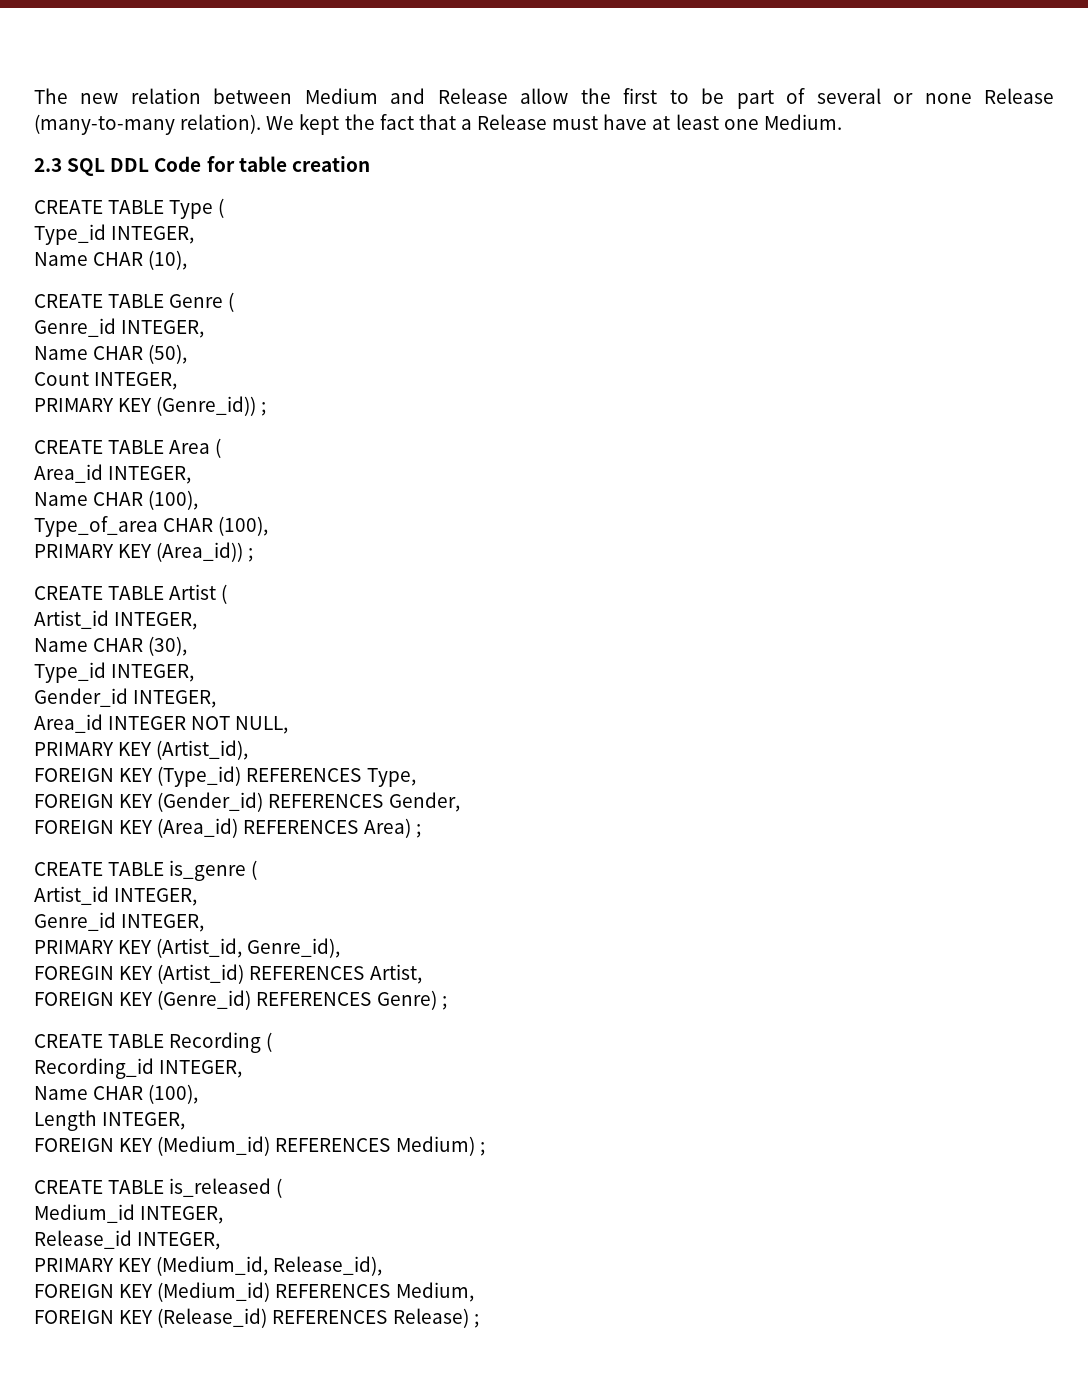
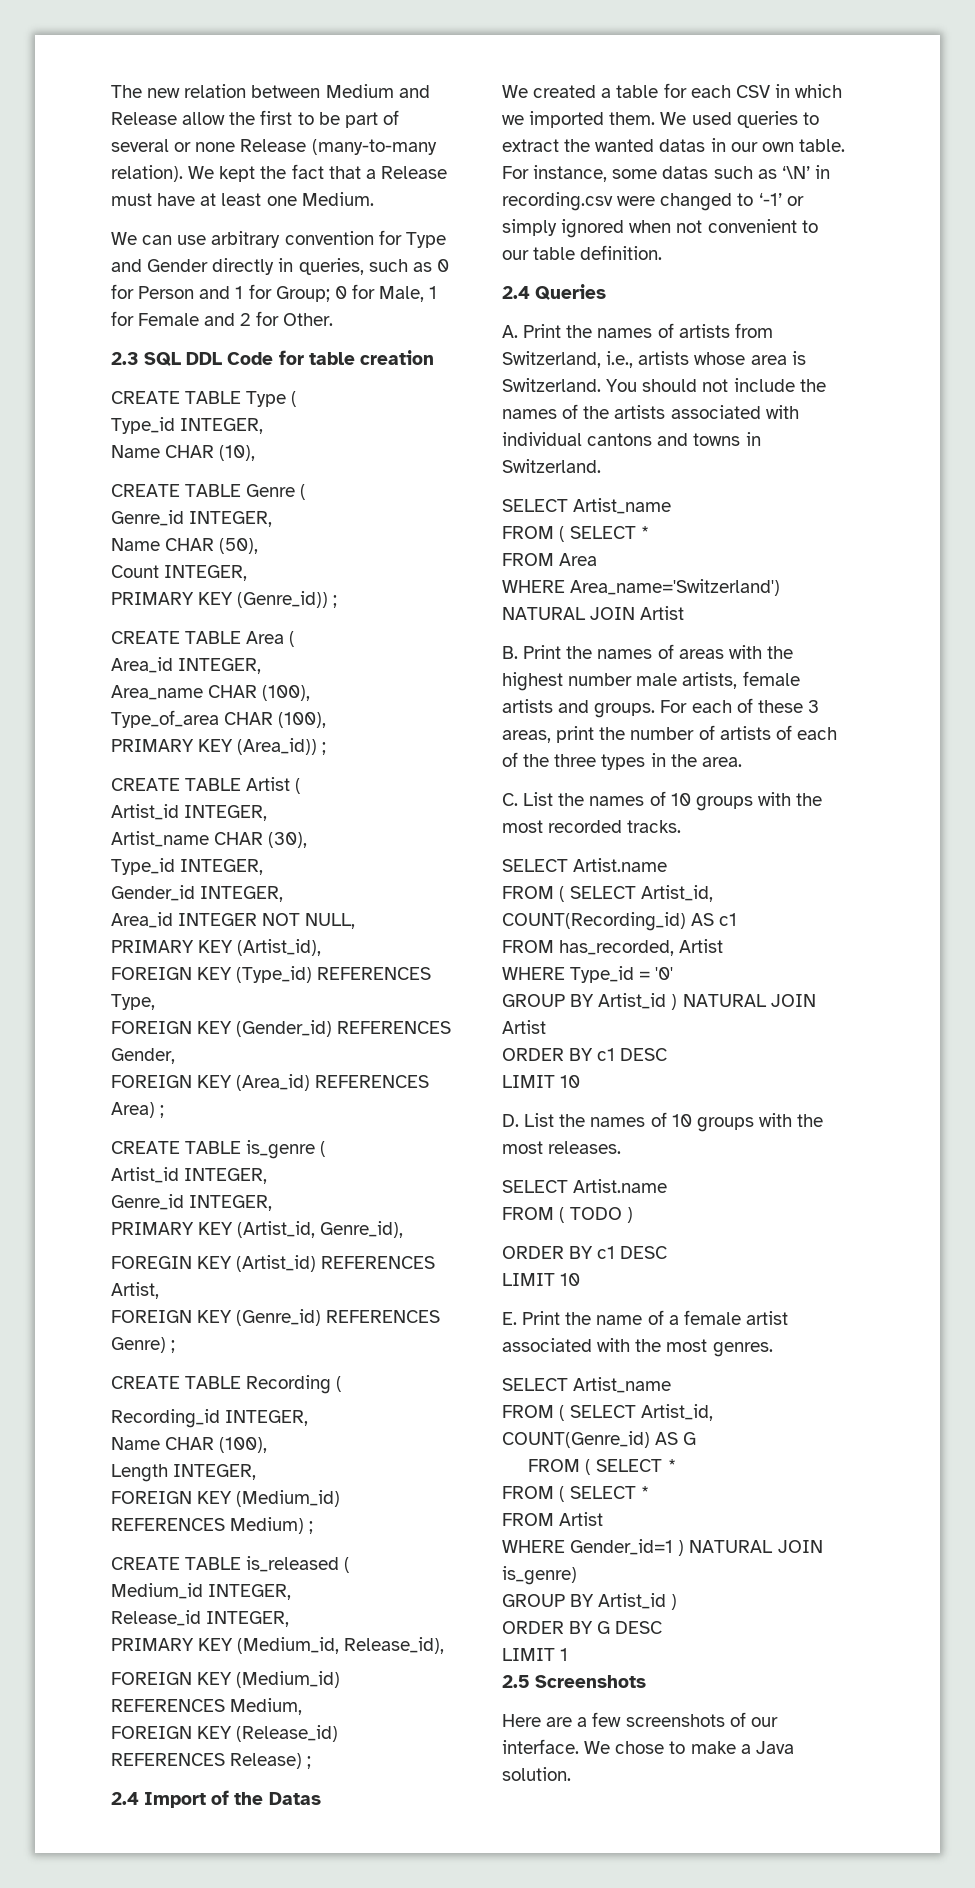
(842, 122) none -> [111,230,446,248] [111,258,449,275] [111,284,438,302] [111,311,333,326] // We can use arbitrary convention for Type and Gender directly in queries, such as 0 for Person and 1 for Group; 0 for Male, 1 for Female and 2 for Other.
[34,492,88,506] Name -> [111,685,203,700] Area_name
[34,638,88,652] Name -> [111,831,209,847] Artist_name
(479, 1321) none -> [111,1790,321,1808] [502,83,843,98] [502,111,819,128] [502,138,845,152] [502,165,830,182] [502,192,804,211] [502,219,818,238] [502,245,663,260] [502,284,607,300] [502,323,773,338] [502,351,806,368] [502,378,826,392] [502,404,799,419] [502,432,761,446] [502,459,601,473] [502,498,672,514] [502,526,650,542] [502,553,598,566] [502,579,781,596] [502,606,685,620] [502,644,793,659] [502,671,800,691] [502,698,819,718] [502,725,837,743] [502,752,742,770] [502,791,823,811] [502,820,682,833] [502,858,668,872] [502,885,714,902] [502,912,738,931] [502,939,724,956] [502,966,674,983] [502,993,816,1010] [502,1020,546,1034] [502,1048,668,1061] [502,1075,581,1088] [502,1112,824,1132] [502,1141,622,1154] [502,1179,668,1193] [502,1207,634,1223] [502,1246,668,1259] [502,1273,581,1286] [502,1310,788,1325] [502,1338,773,1357] [502,1377,672,1393] [502,1404,714,1421] [502,1431,697,1448] [528,1459,676,1475] [502,1486,650,1502] [502,1512,604,1526] [502,1539,823,1556] [502,1566,577,1585] [502,1593,678,1610] [502,1621,663,1634] [502,1648,569,1661] [502,1675,647,1688] [502,1712,778,1727] [502,1739,794,1754] [502,1767,571,1781] // 2.4 Import of the Datas // We created a table for each CSV in which we imported them. We used queries to extract the wanted datas in our own table. For instance, some datas such as ‘\N’ in recording.csv were changed to ‘-1’ or simply ignored when not convenient to our table definition. // 2.4 Queries // A. Print the names of artists from Switzerland, i.e., artists whose area is Switzerland. You should not include the names of the artists associated with individual cantons and towns in Switzerland. // SELECT Artist_name // FROM ( SELECT * // FROM Area // WHERE Area_name='Switzerland') NATURAL JOIN Artist // B. Print the names of areas with the highest number male artists, female artists and groups. For each of these 3 areas, print the number of artists of each of the three types in the area. // C. List the names of 10 groups with the most recorded tracks. // SELECT Artist.name // FROM ( SELECT Artist_id, COUNT(Recording_id) AS c1 // FROM has_recorded, Artist // WHERE Type_id = '0' // GROUP BY Artist_id ) NATURAL JOIN Artist // ORDER BY c1 DESC // LIMIT 10 // D. List the names of 10 groups with the most releases. // SELECT Artist.name // FROM ( TODO ) // ORDER BY c1 DESC // LIMIT 10 // E. Print the name of a female artist associated with the most genres. // SELECT Artist_name // FROM ( SELECT Artist_id, COUNT(Genre_id) AS G // FROM ( SELECT * // FROM ( SELECT * // FROM Artist // WHERE Gender_id=1 ) NATURAL JOIN is_genre) // GROUP BY Artist_id ) // ORDER BY G DESC // LIMIT 1 // 2.5 Screenshots // Here are a few screenshots of our interface. We chose to make a Java solution.

